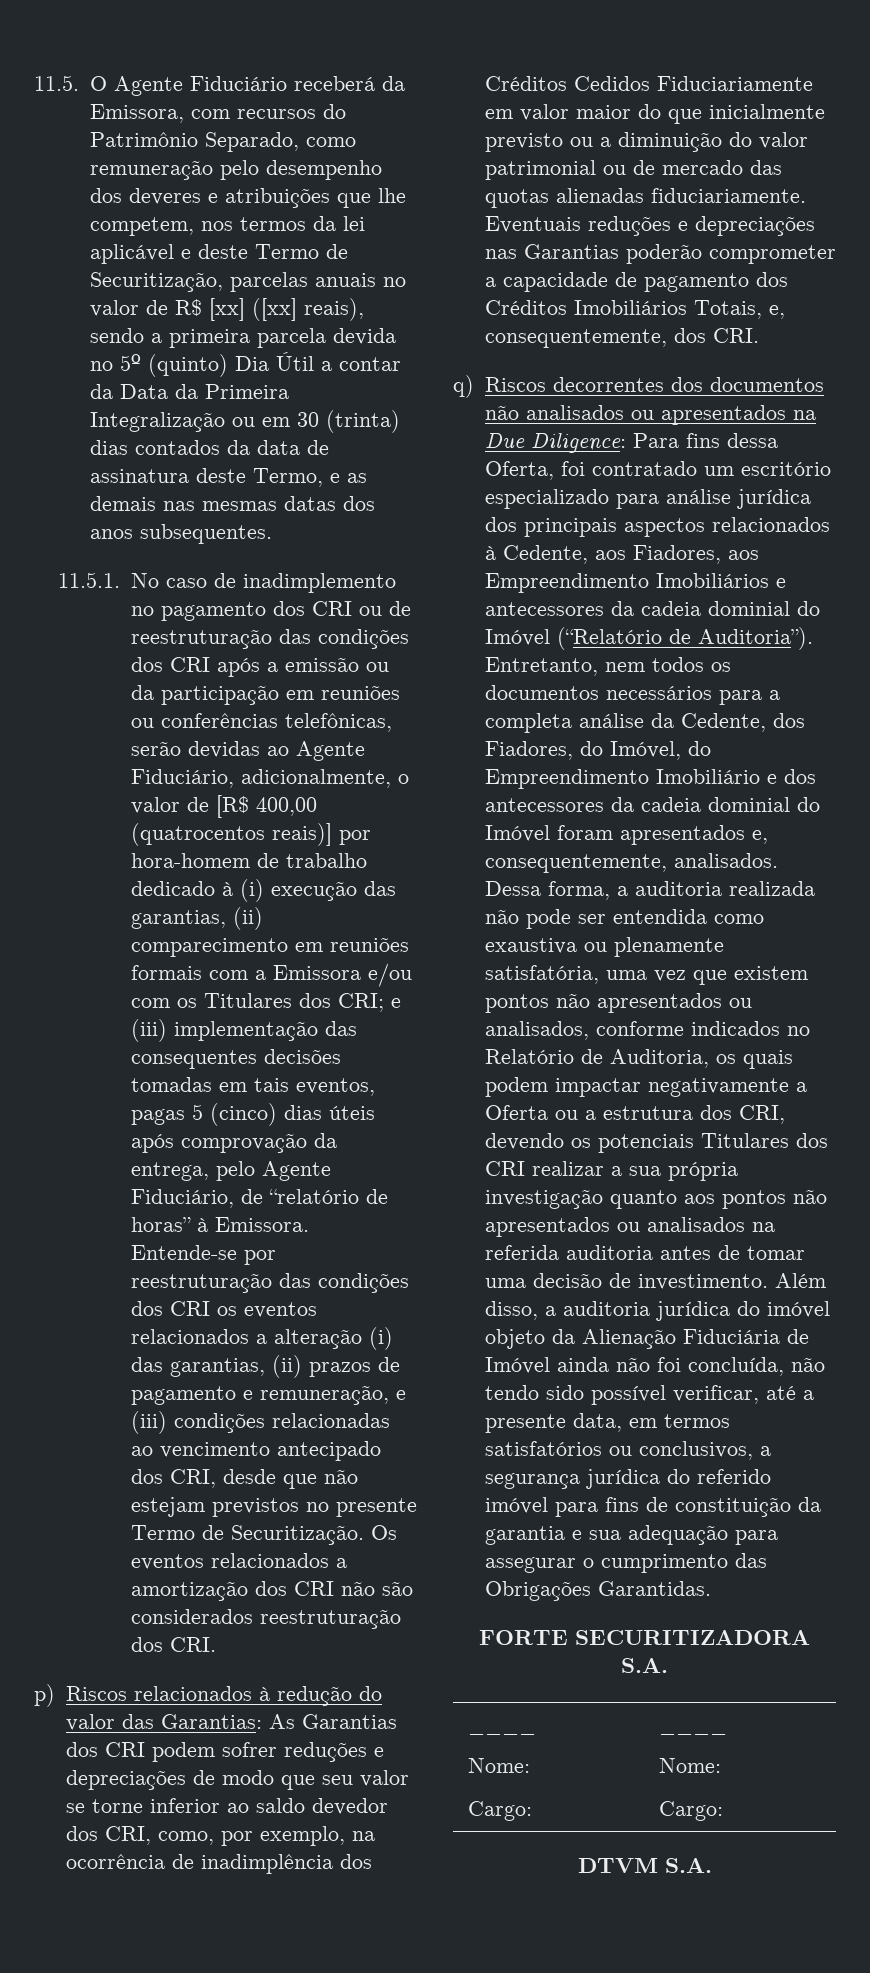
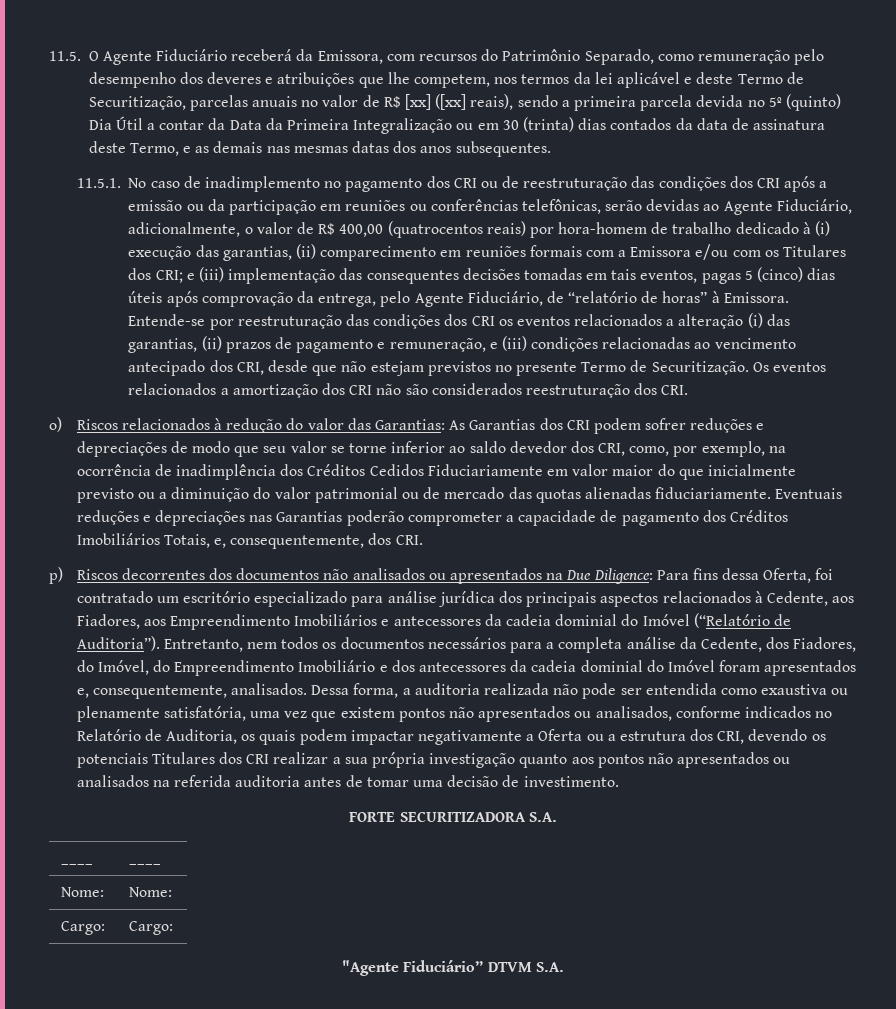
[215,795,249,818] [R$ -> [318,223,336,235] R$
[271,823,332,846] reais)] -> [486,221,526,236] reais)
[34,1684,55,1707] p) -> [49,417,62,432] o)
[453,375,474,398] q) -> [49,567,63,584] p)
[774,1273,826,1288] [484,1301,830,1321] [484,1329,809,1349] [484,1357,825,1376] [484,1385,814,1405] [484,1413,730,1433] [484,1441,771,1460] [484,1469,771,1489] [484,1497,821,1517] [484,1525,778,1545] [484,1553,767,1573] [484,1581,711,1601] Além disso, a auditoria jurídica do imóvel objeto da Alienação Fiduciária de Imóvel ainda não foi concluída, não tendo sido possível verificar, até a presente data, em termos satisfatórios ou conclusivos, a segurança jurídica do referido imóvel para fins de constituição da garantia e sua adequação para assegurar o cumprimento das Obrigações Garantidas. -> (619, 781) none
(724, 1811) none -> [342,960,484,976] "Agente Fiduciário”

